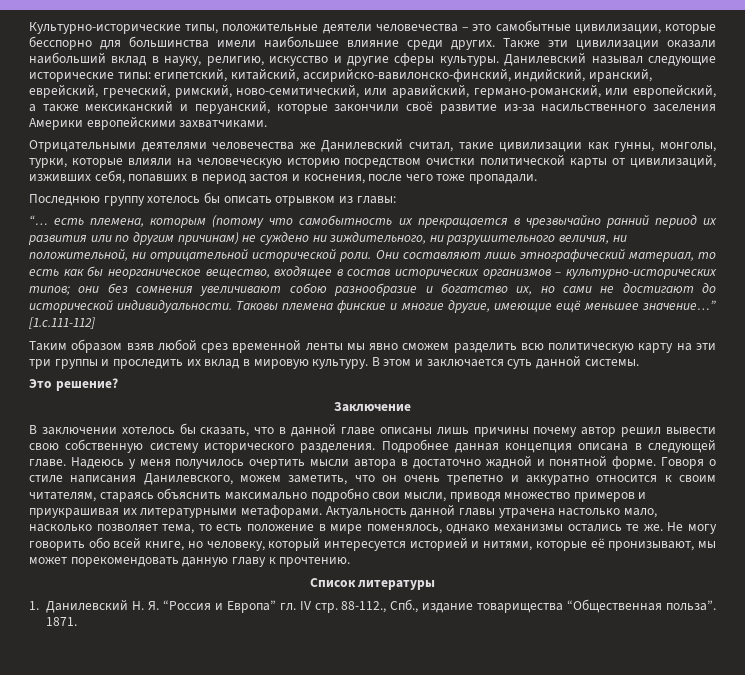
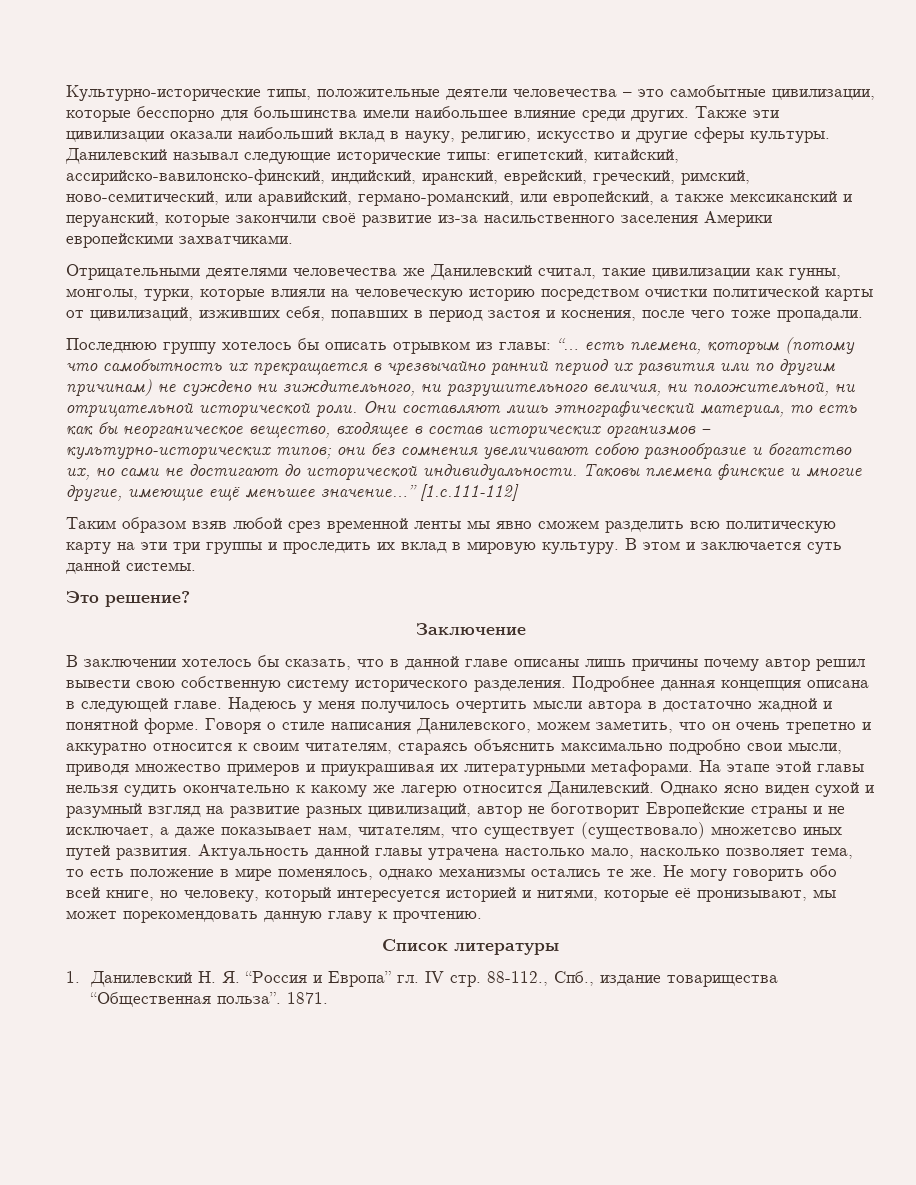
(396, 200) // -> (551, 346) none
(322, 511) none -> [699,760,864,772] [66,781,874,797] [66,802,845,818] [66,822,842,839] [66,845,192,860] На этапе этой главы нельзя судить окончательно к какому же лагерю относится Данилевский. Однако ясно виден сухой и разумный взгляд на развитие разных цивилизаций, автор не боготворит Европейские страны и не исключает, а даже показывает нам, читателям, что существует (существовало) множетсво иных путей развития.

